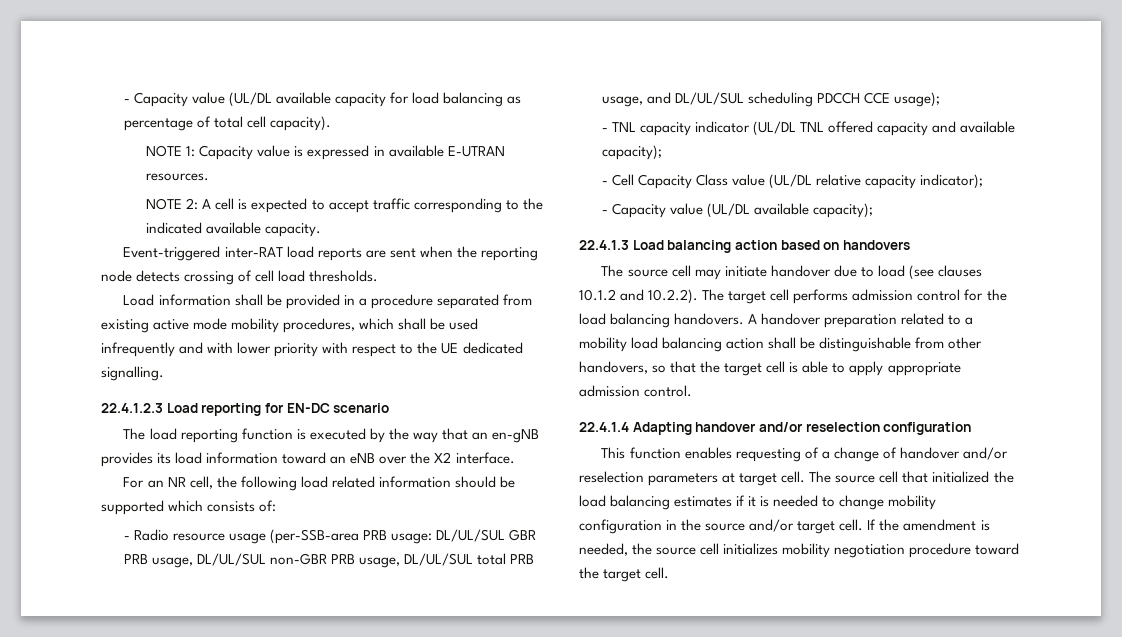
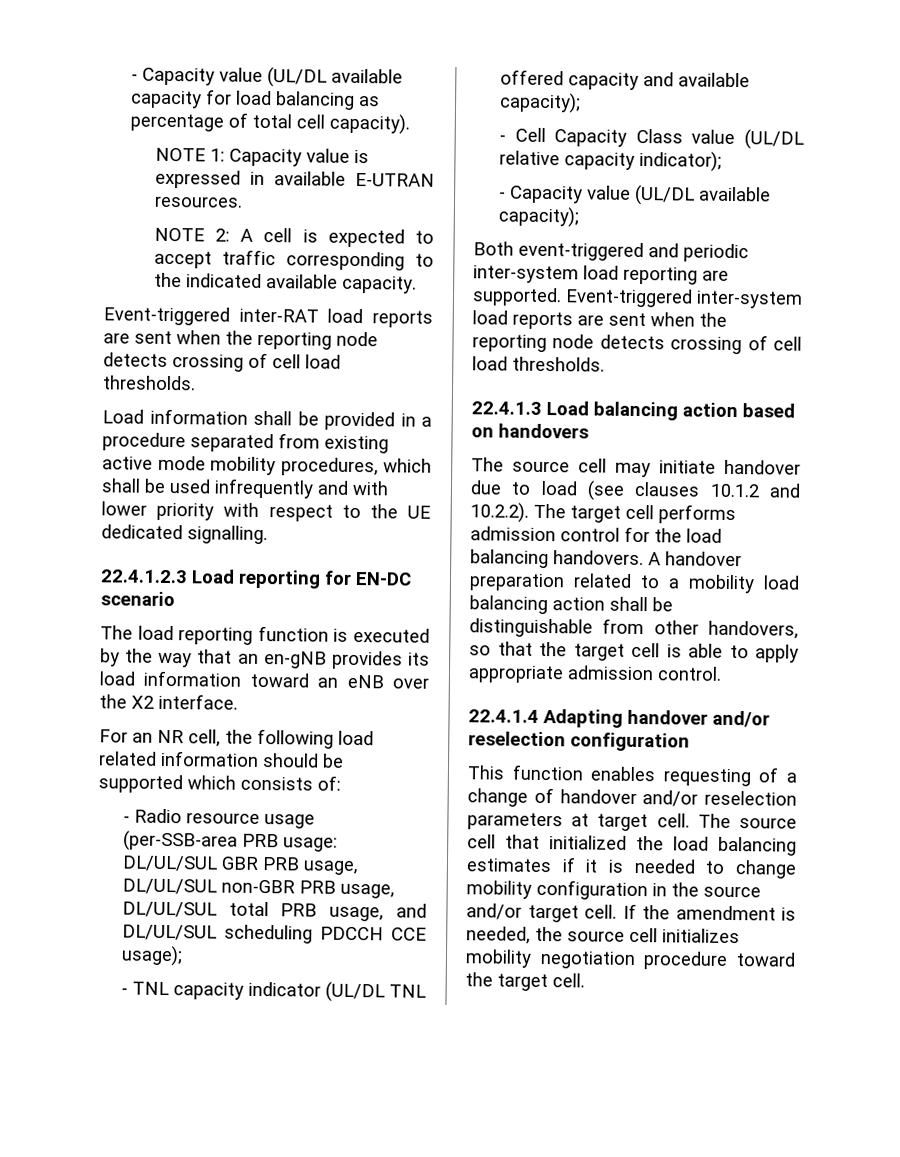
(873, 210) none -> [473,241,749,263] [473,265,729,285] [472,287,803,309] [472,310,727,330] [472,334,802,355] [472,356,605,372] // Both event-triggered and periodic inter-system load reporting are supported. Event-triggered inter-system load reports are sent when the reporting node detects crossing of cell load thresholds.

